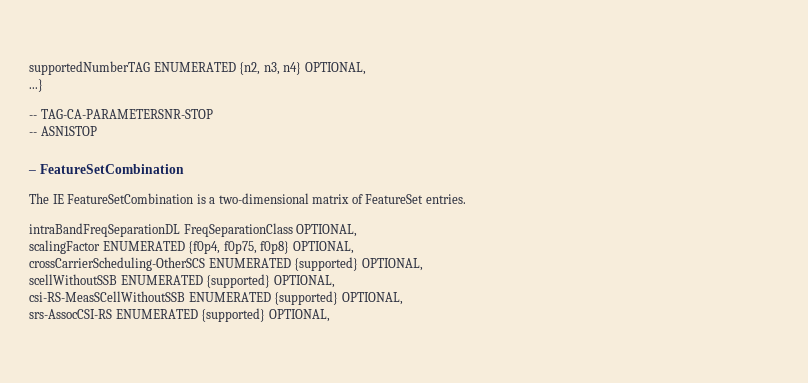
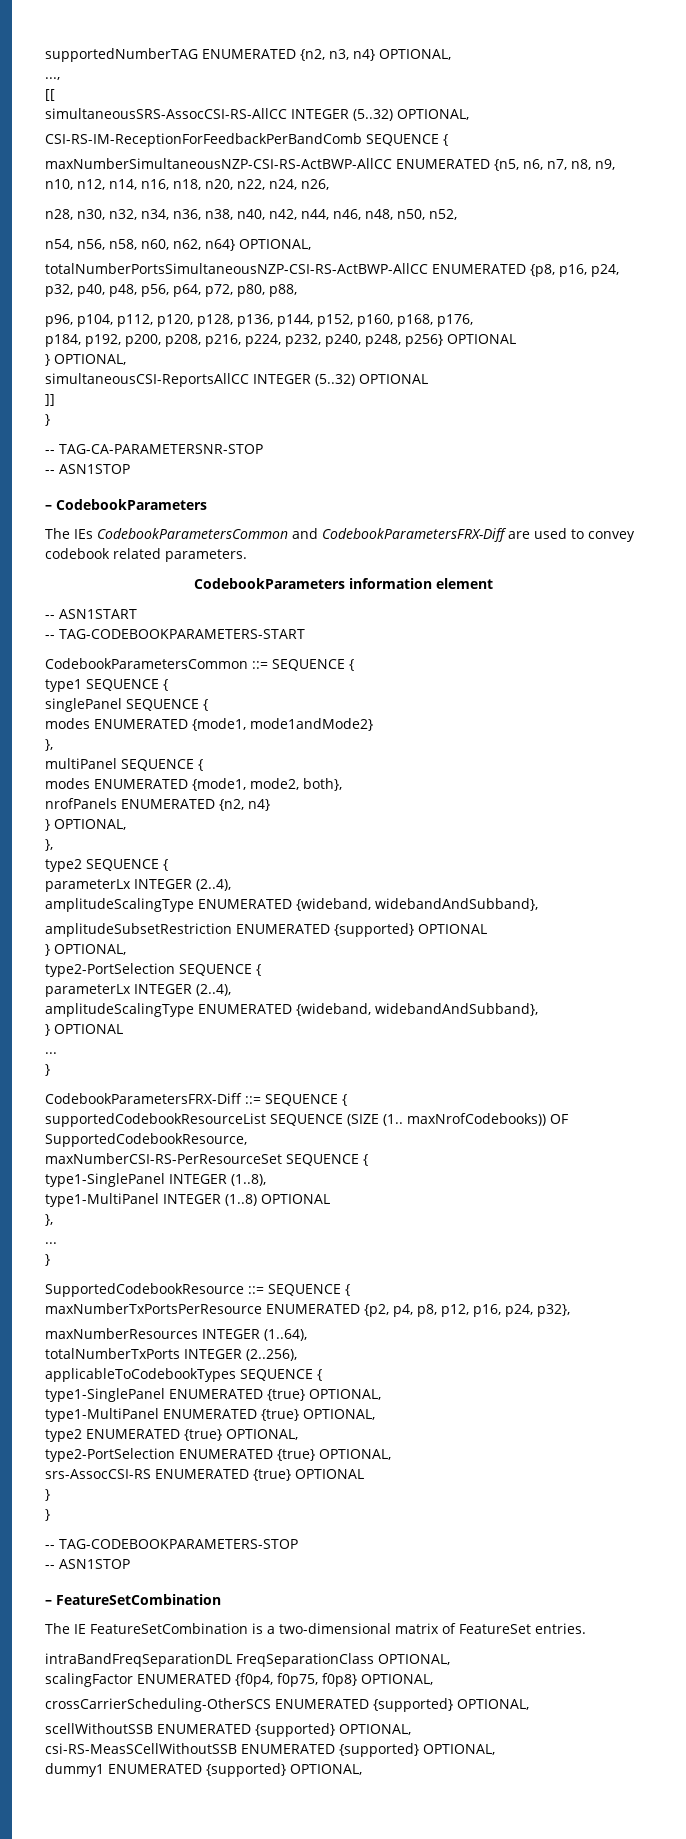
[29,79,43,92] [29,109,213,119] ...} // -- TAG-CA-PARAMETERSNR-STOP -> [45,77,60,80] [45,89,55,101] [45,108,469,121] [45,133,448,147] [45,158,615,171] [45,179,329,190] [45,209,457,220] [45,239,311,251] [45,263,619,277] [45,284,297,297] [45,314,473,327] [45,334,516,347] [45,354,126,366] [45,373,428,387] [45,394,55,406] [45,414,50,426] [45,444,263,454] [45,464,130,474] [45,499,207,510] [45,528,635,542] [45,548,247,562] [193,578,493,589] [45,609,137,619] [45,629,305,639] [45,658,354,671] [45,679,168,692] [45,698,208,712] [45,718,373,731] [45,739,53,751] [45,758,203,771] [45,778,342,791] [45,798,270,811] [45,819,126,831] [45,839,53,851] [45,859,168,872] [45,879,231,892] [45,898,538,912] [45,923,487,937] [45,944,126,956] [45,963,261,977] [45,984,231,997] [45,1003,538,1017] [45,1024,123,1036] [45,1052,57,1054] [45,1064,50,1076] [45,1093,347,1106] [45,1113,568,1127] [45,1133,247,1147] [45,1153,368,1166] [45,1173,266,1187] [45,1193,330,1207] [45,1214,53,1226] [45,1242,57,1244] [45,1254,50,1266] [45,1283,350,1297] [45,1303,570,1317] [45,1328,307,1341] [45,1348,297,1361] [45,1368,322,1382] [45,1388,381,1402] [45,1408,375,1422] [45,1429,298,1442] [45,1448,391,1462] [45,1469,364,1481] [45,1489,50,1501] [45,1509,50,1521] [45,1539,298,1549] ..., // [[ // simultaneousSRS-AssocCSI-RS-AllCC INTEGER (5..32) OPTIONAL, // CSI-RS-IM-ReceptionForFeedbackPerBandComb SEQUENCE { // maxNumberSimultaneousNZP-CSI-RS-ActBWP-AllCC ENUMERATED {n5, n6, n7, n8, n9, n10, n12, n14, n16, n18, n20, n22, n24, n26, // n28, n30, n32, n34, n36, n38, n40, n42, n44, n46, n48, n50, n52, // n54, n56, n58, n60, n62, n64} OPTIONAL, // totalNumberPortsSimultaneousNZP-CSI-RS-ActBWP-AllCC ENUMERATED {p8, p16, p24, p32, p40, p48, p56, p64, p72, p80, p88, // p96, p104, p112, p120, p128, p136, p144, p152, p160, p168, p176, // p184, p192, p200, p208, p216, p224, p232, p240, p248, p256} OPTIONAL // } OPTIONAL, // simultaneousCSI-ReportsAllCC INTEGER (5..32) OPTIONAL // ]] // } // -- TAG-CA-PARAMETERSNR-STOP // -- ASN1STOP // – CodebookParameters // The IEs CodebookParametersCommon and CodebookParametersFRX-Diff are used to convey codebook related parameters. // CodebookParameters information element // -- ASN1START // -- TAG-CODEBOOKPARAMETERS-START // CodebookParametersCommon ::= SEQUENCE { // type1 SEQUENCE { // singlePanel SEQUENCE { // modes ENUMERATED {mode1, mode1andMode2} // }, // multiPanel SEQUENCE { // modes ENUMERATED {mode1, mode2, both}, // nrofPanels ENUMERATED {n2, n4} // } OPTIONAL, // }, // type2 SEQUENCE { // parameterLx INTEGER (2..4), // amplitudeScalingType ENUMERATED {wideband, widebandAndSubband}, // amplitudeSubsetRestriction ENUMERATED {supported} OPTIONAL // } OPTIONAL, // type2-PortSelection SEQUENCE { // parameterLx INTEGER (2..4), // amplitudeScalingType ENUMERATED {wideband, widebandAndSubband}, // } OPTIONAL // ... // } // CodebookParametersFRX-Diff ::= SEQUENCE { // supportedCodebookResourceList SEQUENCE (SIZE (1.. maxNrofCodebooks)) OF SupportedCodebookResource, // maxNumberCSI-RS-PerResourceSet SEQUENCE { // type1-SinglePanel INTEGER (1..8), // type1-MultiPanel INTEGER (1..8) OPTIONAL // }, // ... // } // SupportedCodebookResource ::= SEQUENCE { // maxNumberTxPortsPerResource ENUMERATED {p2, p4, p8, p12, p16, p24, p32}, // maxNumberResources INTEGER (1..64), // totalNumberTxPorts INTEGER (2..256), // applicableToCodebookTypes SEQUENCE { // type1-SinglePanel ENUMERATED {true} OPTIONAL, // type1-MultiPanel ENUMERATED {true} OPTIONAL, // type2 ENUMERATED {true} OPTIONAL, // type2-PortSelection ENUMERATED {true} OPTIONAL, // srs-AssocCSI-RS ENUMERATED {true} OPTIONAL // } // } // -- TAG-CODEBOOKPARAMETERS-STOP
[29,309,112,319] srs-AssocCSI-RS -> [45,1763,104,1777] dummy1

